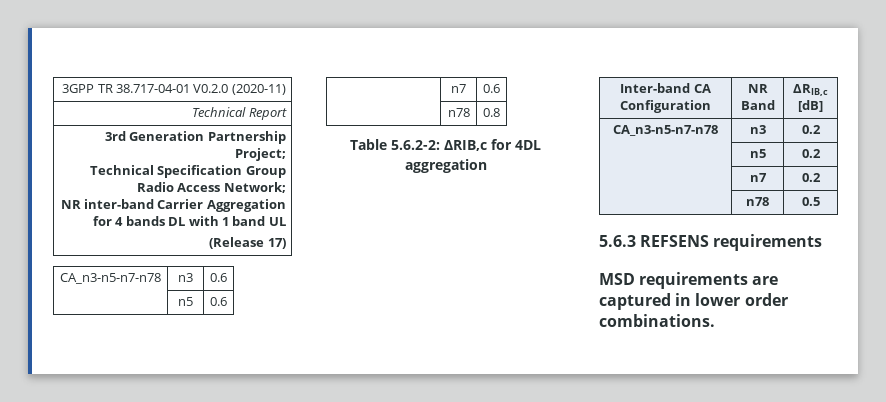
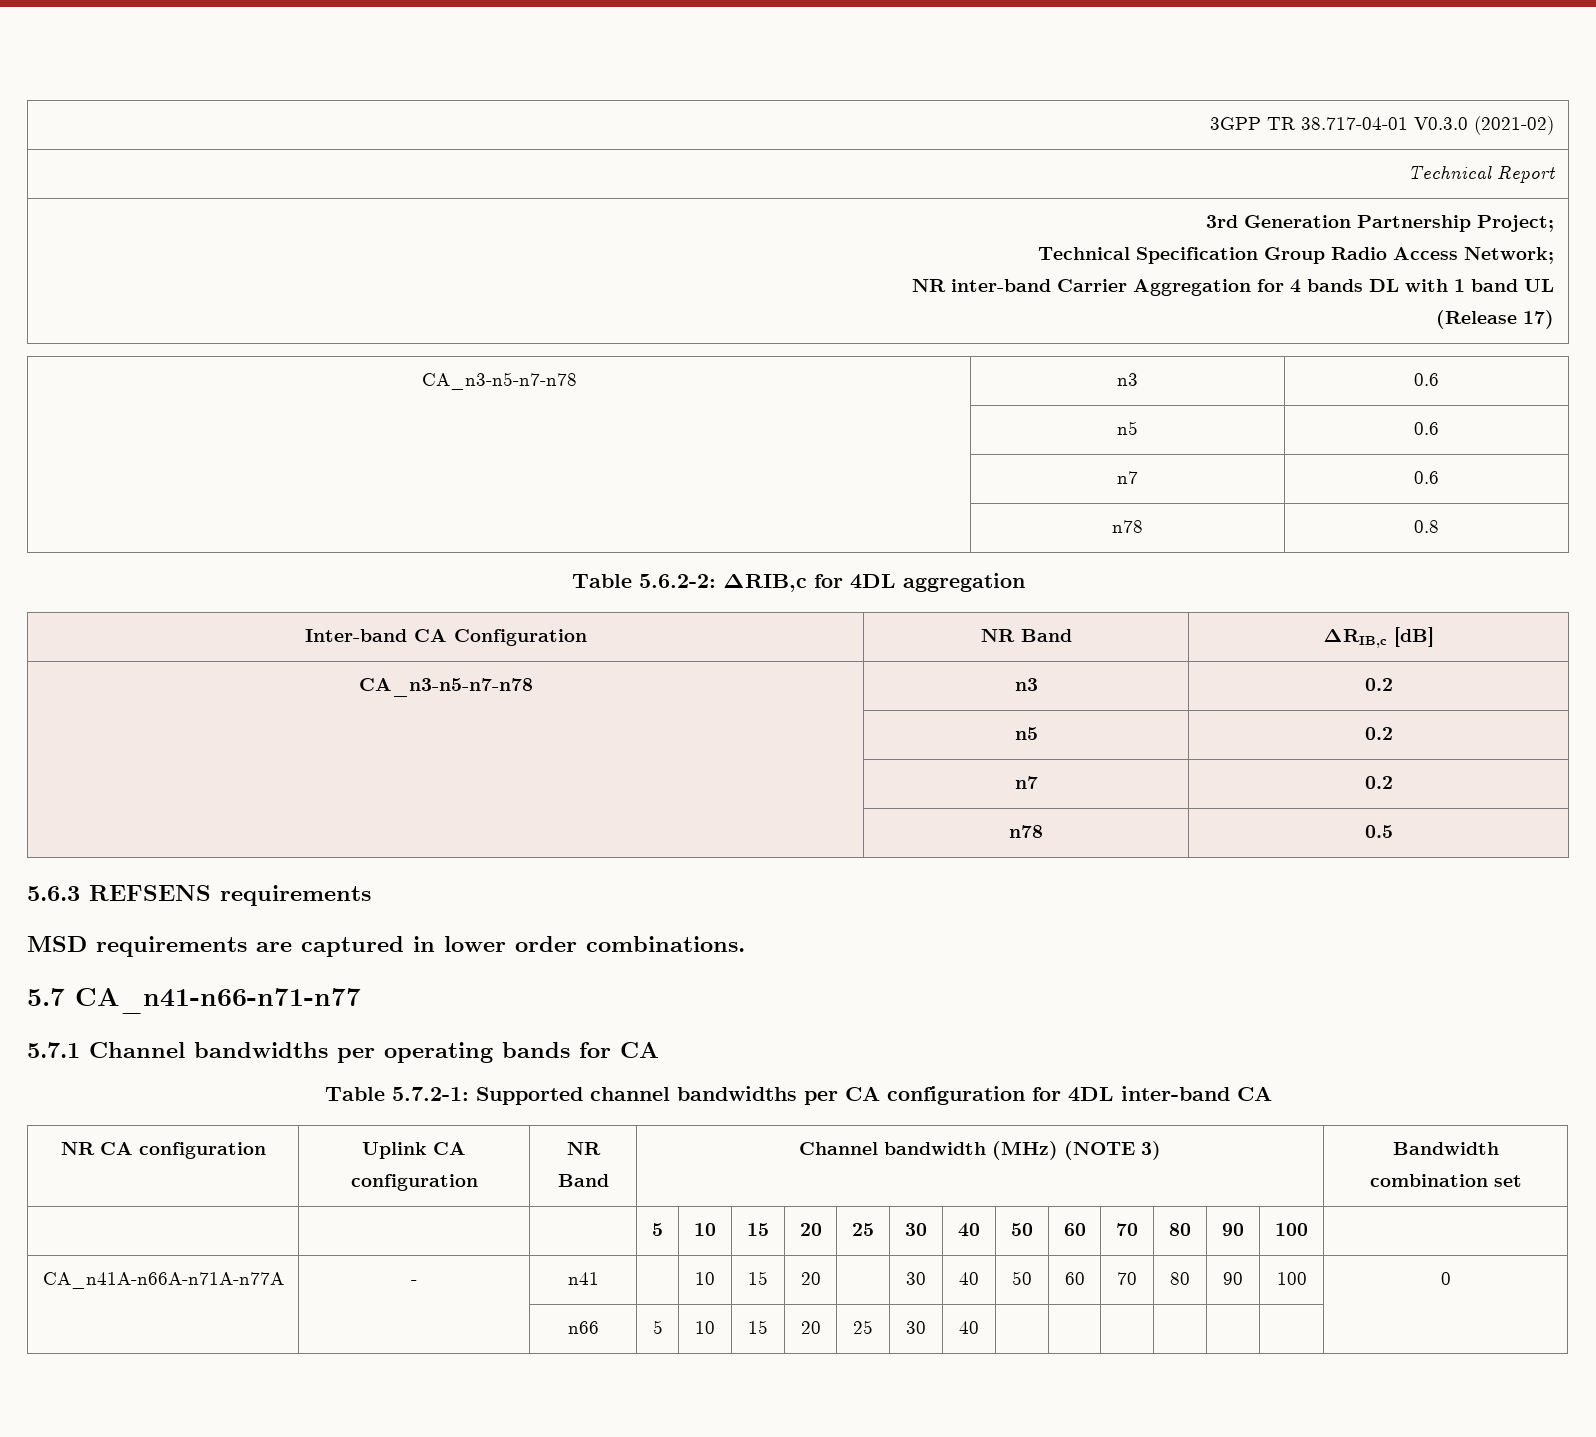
[193,84,286,95] V0.2.0 (2020-11) -> [1414,116,1555,135] V0.3.0 (2021-02)
(715, 320) none -> [27,988,361,1014] [27,1042,659,1063] [324,1086,1272,1105] [60,1142,266,1159] [362,1142,466,1159] [350,1174,478,1191] [566,1142,601,1155] [557,1174,609,1187] [799,1141,1161,1160] [1392,1142,1499,1155] [1369,1174,1522,1187] [652,1223,663,1236] [694,1223,716,1236] [747,1223,769,1236] [799,1223,822,1236] [852,1223,874,1236] [905,1223,927,1236] [958,1223,980,1237] [1011,1223,1033,1236] [1063,1223,1086,1236] [1116,1223,1138,1236] [1169,1223,1191,1236] [1222,1223,1244,1236] [1275,1223,1308,1236] [42,1272,284,1289] [411,1280,417,1285] [567,1272,599,1285] [695,1272,715,1285] [748,1271,768,1285] [800,1272,821,1285] [906,1272,926,1285] [959,1272,979,1285] [1012,1271,1032,1285] [1064,1272,1085,1285] [1117,1272,1137,1285] [1170,1272,1190,1285] [1223,1272,1243,1285] [1276,1272,1307,1285] [1440,1272,1451,1285] [567,1321,599,1334] [652,1320,663,1334] [695,1321,715,1334] [748,1320,768,1334] [800,1321,821,1334] [853,1320,873,1334] [906,1321,926,1334] [959,1321,979,1334] // 5.7 CA_n41-n66-n71-n77 // 5.7.1 Channel bandwidths per operating bands for CA // Table 5.7.2-1: Supported channel bandwidths per CA configuration for 4DL inter-band CA // NR CA configuration | Uplink CA configuration | NR Band | Channel bandwidth (MHz) (NOTE 3) | Bandwidth combination set // | | | 5 | 10 | 15 | 20 | 25 | 30 | 40 | 50 | 60 | 70 | 80 | 90 | 100 | // CA_n41A-n66A-n71A-n77A | - | n41 | | 10 | 15 | 20 | | 30 | 40 | 50 | 60 | 70 | 80 | 90 | 100 | 0 // | | n66 | 5 | 10 | 15 | 20 | 25 | 30 | 40 | | | | | | |

